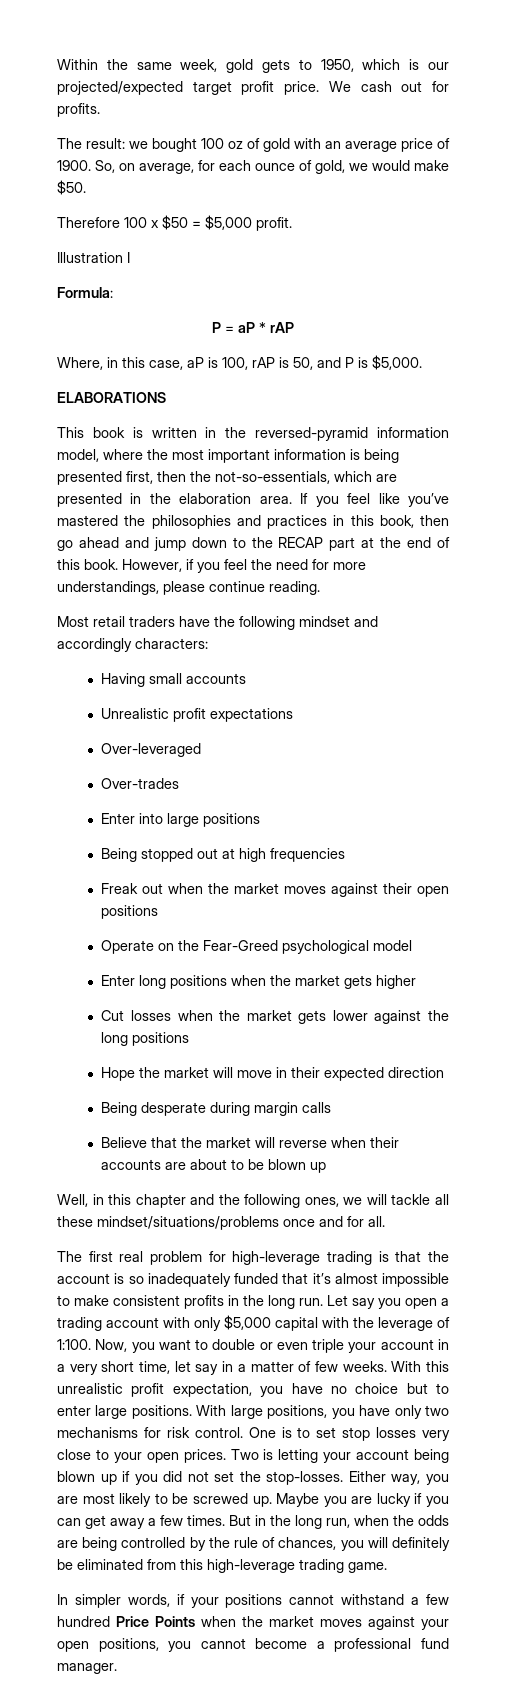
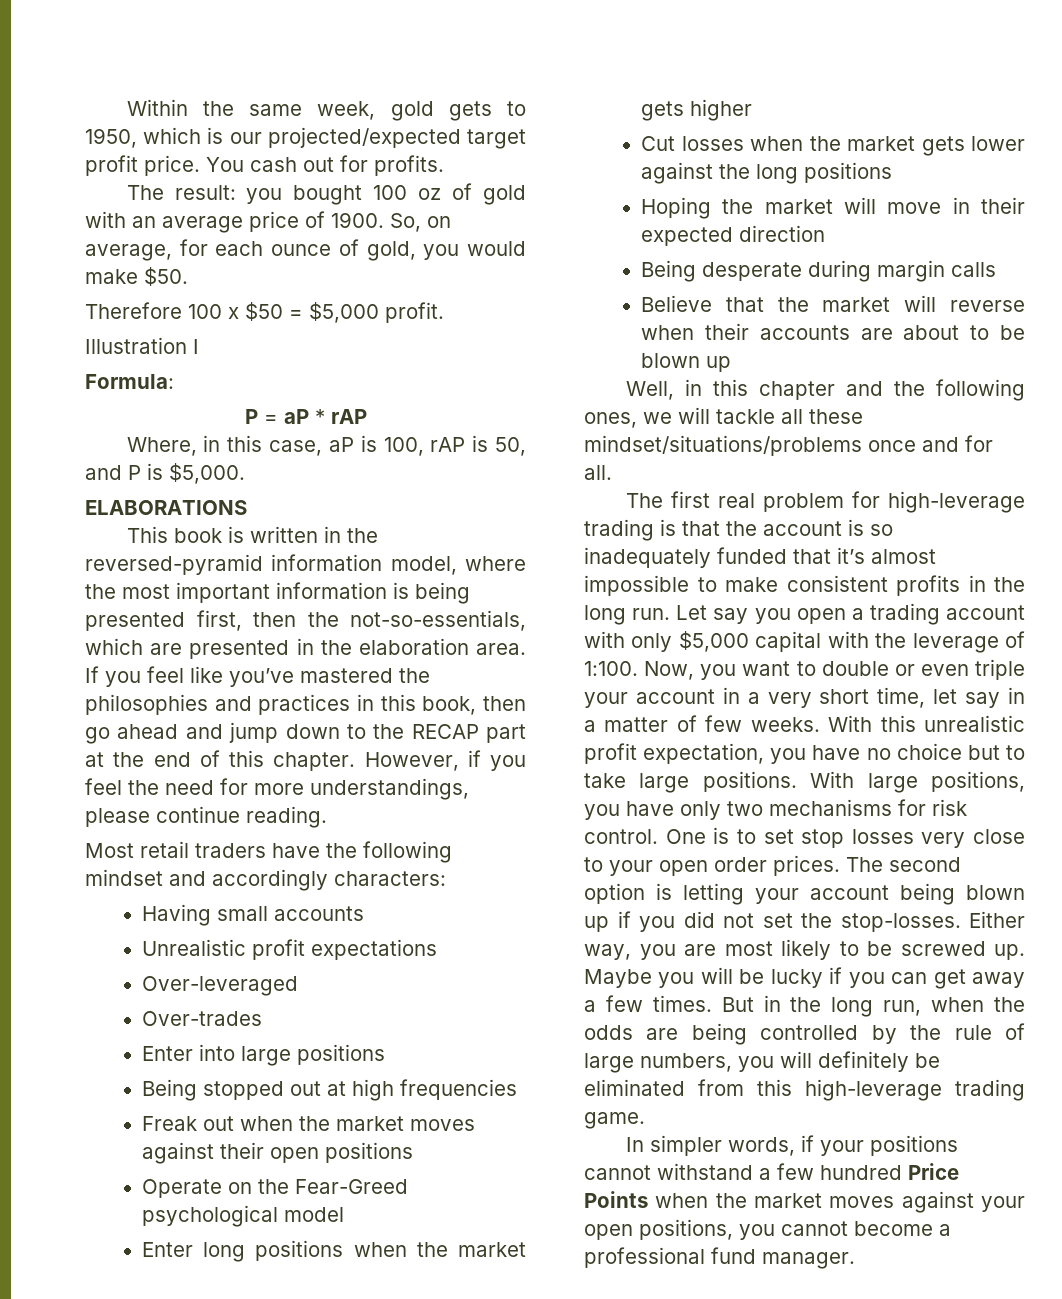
[328,81,351,92] We -> [206,157,244,172] You
[129,141,148,149] we -> [246,188,283,204] you
[349,163,368,171] we -> [423,244,460,260] you
[84,559,118,570] book. -> [273,752,356,771] chapter.
[101,1067,136,1081] Hope -> [641,197,712,219] Hoping
[57,1405,91,1416] enter -> [584,773,626,788] take
[183,1449,259,1463] prices. Two -> [714,855,961,876] [584,883,645,904] order prices. The second option
[351,1496,373,1504] are -> [700,967,765,984] will be
[278,1537,337,1550] chances, -> [584,1053,732,1073] large numbers,

